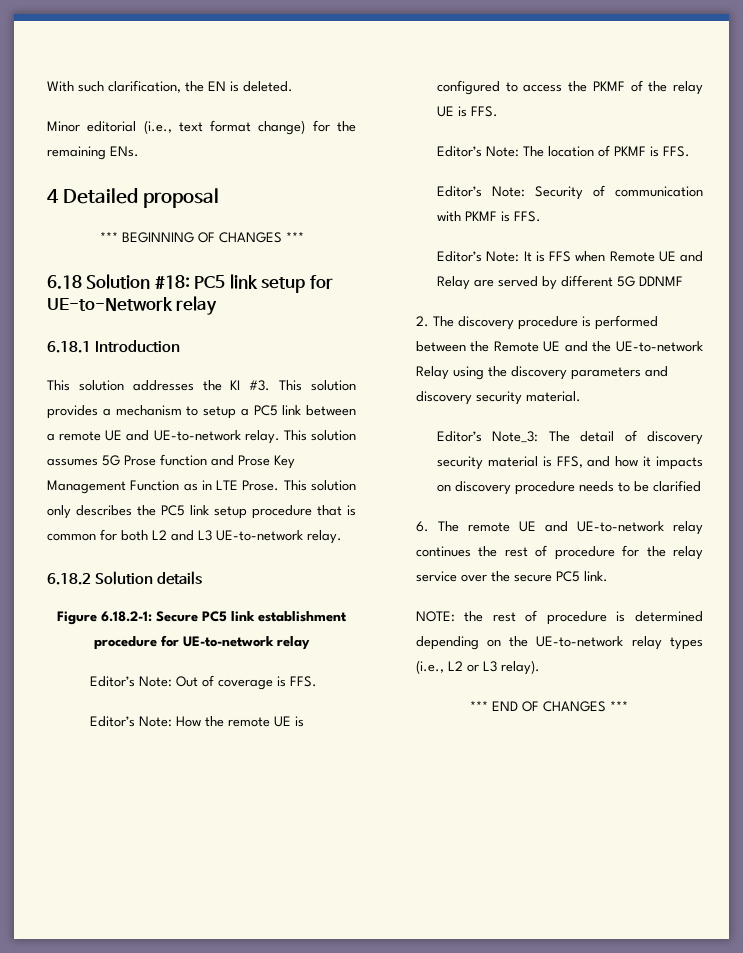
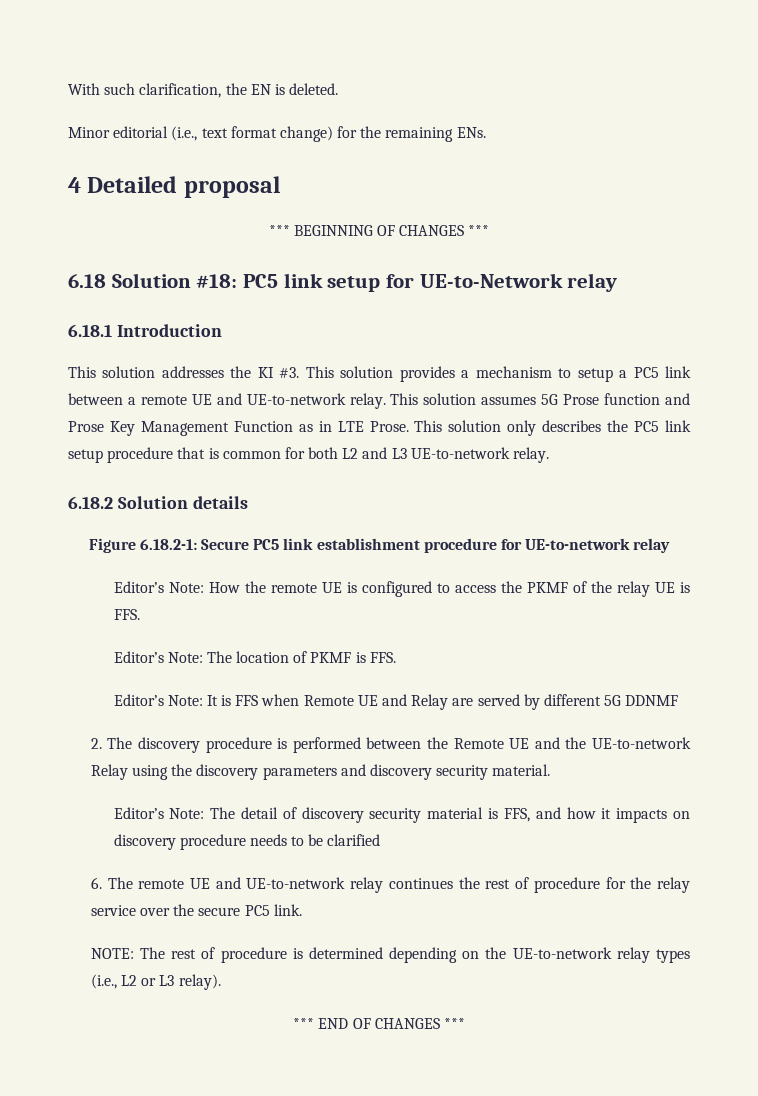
[90,675,318,690] // Editor’s Note: Out of coverage is FFS. -> (671, 545) none
[437,185,703,200] [437,211,542,222] // Editor’s Note: Security of communication with PKMF is FFS. -> (396, 657) none
[492,431,539,443] Note_3: -> [169,808,205,819] Note:
[464,611,484,622] the -> [139,947,165,959] The

